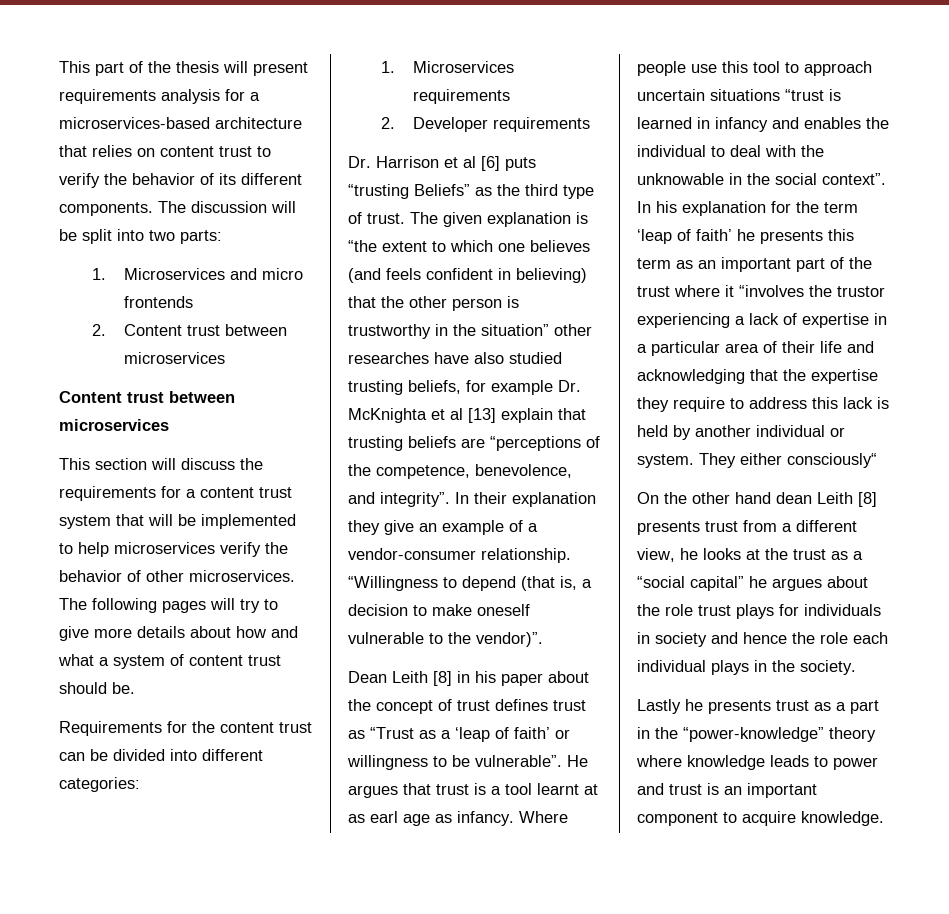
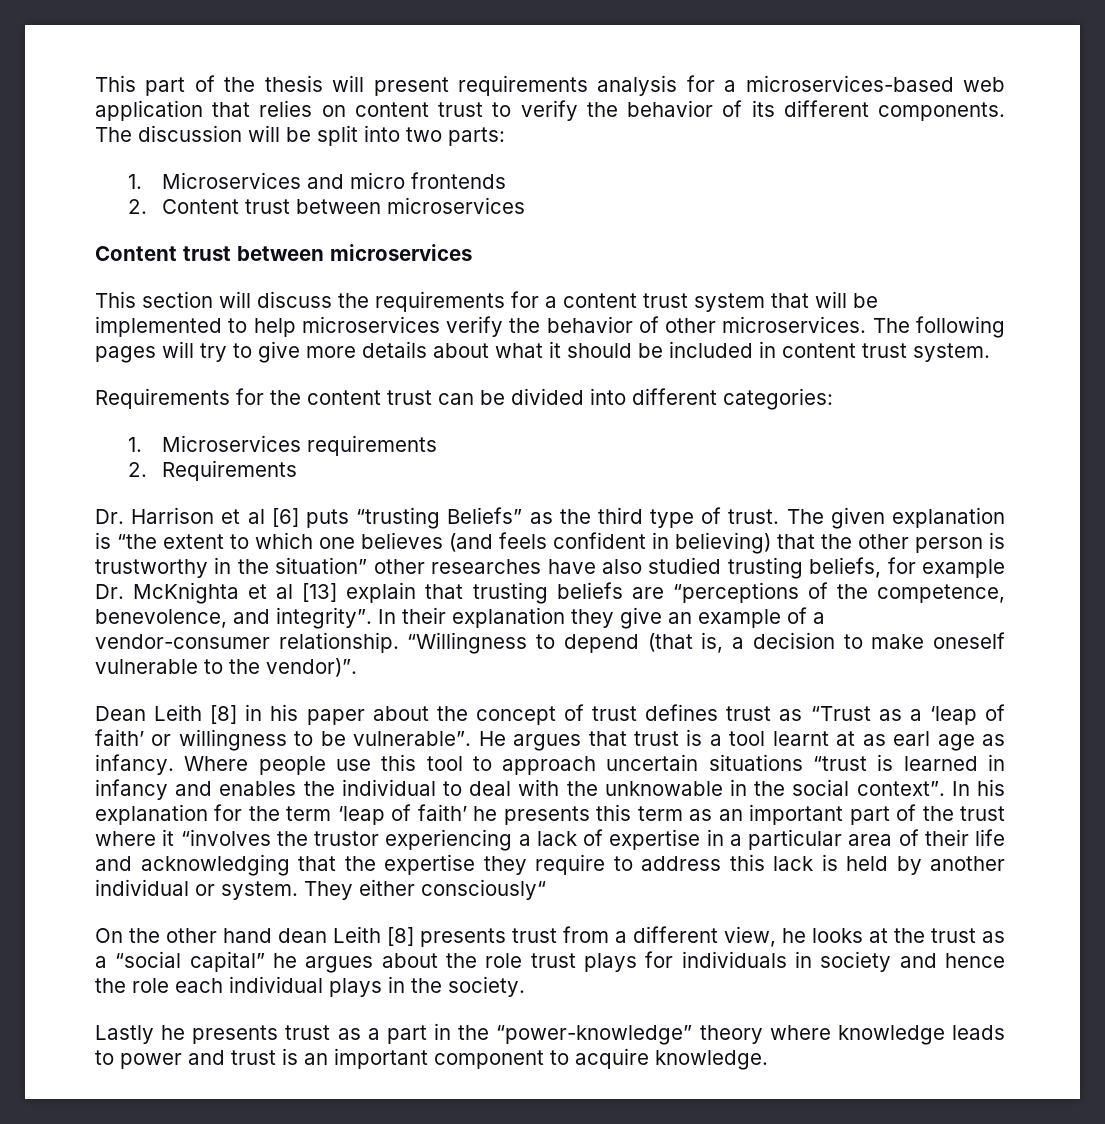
[215,117,302,129] architecture -> [962,77,1005,92] [95,100,203,121] web application
[236,626,298,638] [58,654,281,669] [59,682,135,694] how and what a system of content trust should be. -> [495,341,990,362] what it should be included in content trust system.
[413,117,591,132] Developer requirements -> [161,460,297,481] Requirements

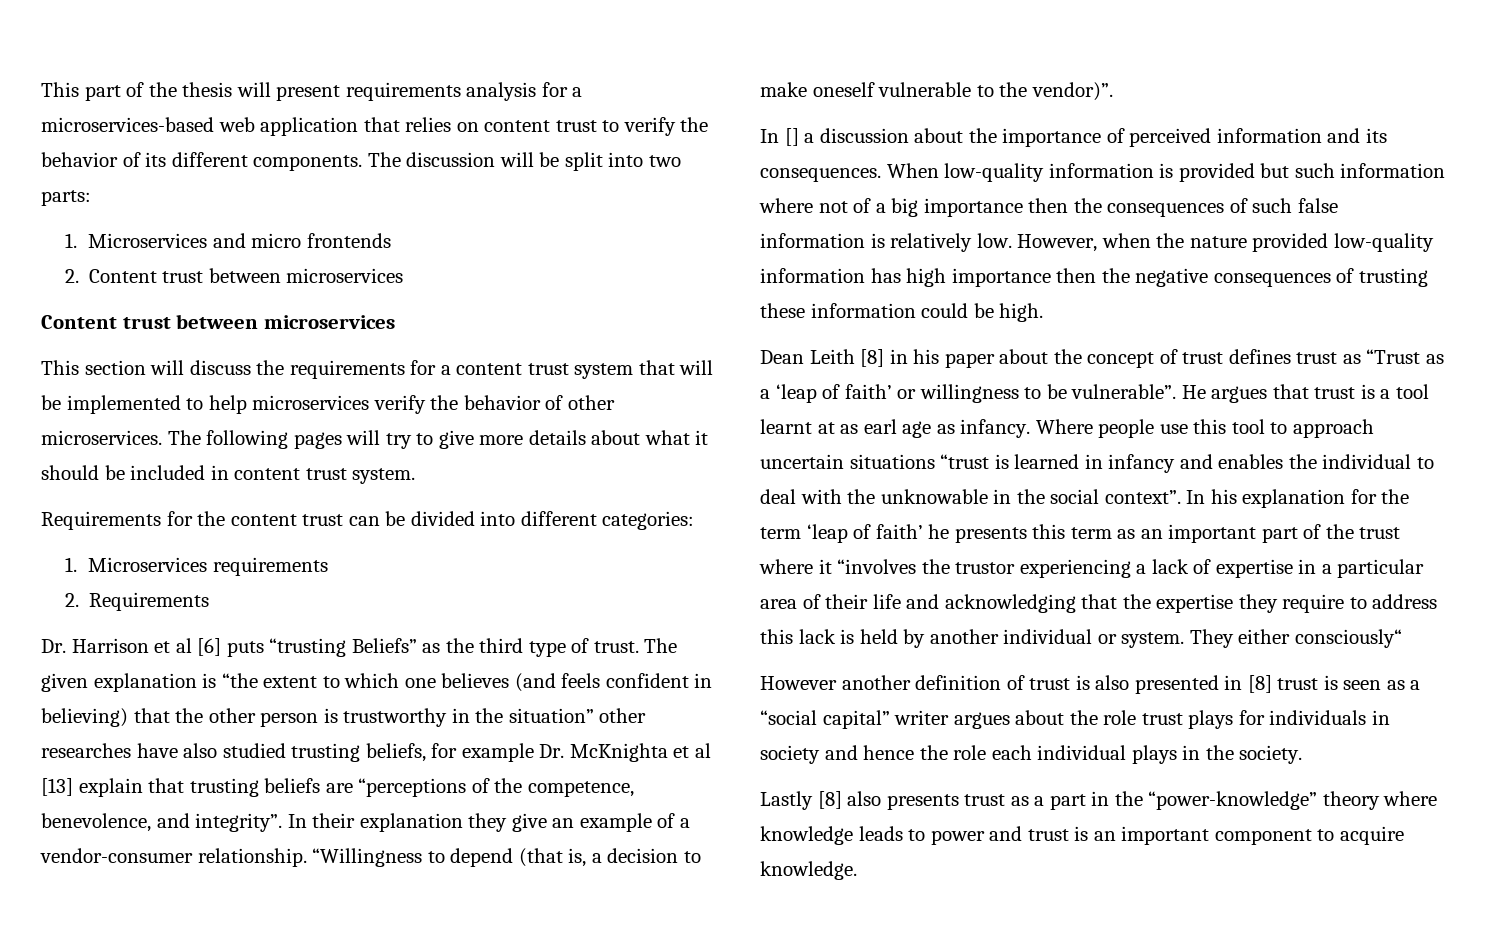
(357, 667) none -> [760,128,1387,147] [760,163,1446,182] [759,198,1338,217] [760,233,1434,252] [760,268,1428,287] [760,303,1044,322] // In [] a discussion about the importance of perceived information and its consequences. When low-quality information is provided but such information where not of a big importance then the consequences of such false information is relatively low. However, when the nature provided low-quality information has high importance then the negative consequences of trusting these information could be high.
[95,926,976,947] On the other hand dean Leith [8] presents trust from a different view, he looks at the trust -> [760,675,1382,694] However another definition of trust is also presented in [8] trust is seen
[273,953,297,968] he -> [894,710,950,725] writer
[161,1025,186,1040] he -> [817,791,882,809] [8] also

